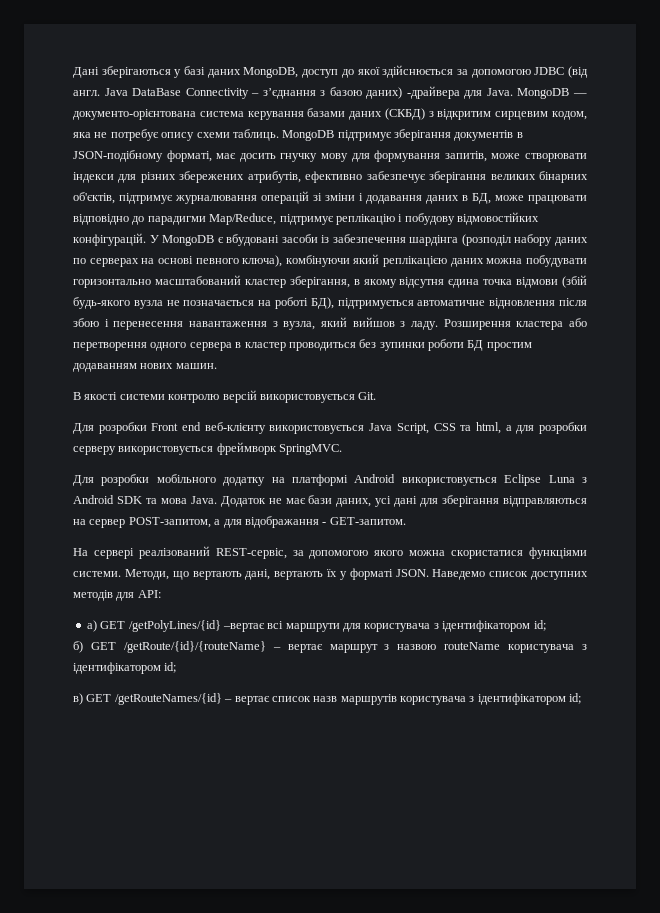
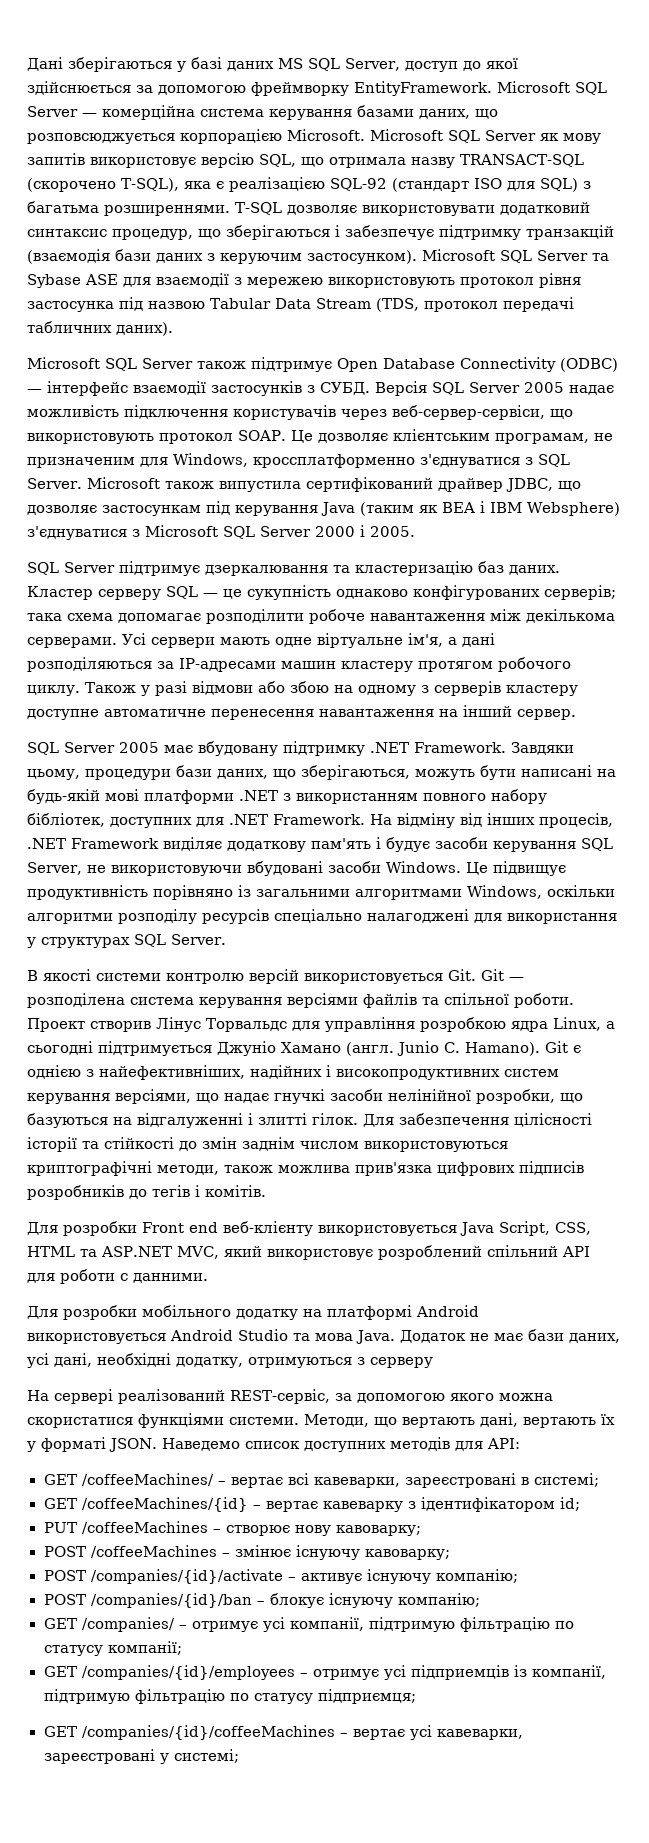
[243,67,299,78] MongoDB, -> [278,58,400,71] MS SQL Server,
[534,66,588,78] [73,86,587,99] [73,108,587,120] [73,129,523,141] [73,150,588,162] [73,171,588,183] [73,191,587,204] [73,212,539,225] [73,233,588,246] [73,254,587,267] [73,275,587,288] [73,297,587,309] [73,317,588,330] [73,339,532,351] [73,363,217,372] JDBC (від англ. Java DataBase Connectivity – з’єднання з базою даних) -драйвера для Java. MongoDB — документо-орієнтована система керування базами даних (СКБД) з відкритим сирцевим кодом, яка не потребує опису схеми таблиць. MongoDB підтримує зберігання документів в JSON-подібному форматі, має досить гнучку мову для формування запитів, може створювати індекси для різних збережених атрибутів, ефективно забезпечує зберігання великих бінарних об'єктів, підтримує журналювання операцій зі зміни і додавання даних в БД, може працювати відповідно до парадигми Map/Reduce, підтримує реплікацію і побудову відмовостійких конфігурацій. У MongoDB є вбудовані засоби із забезпечення шардінга (розподіл набору даних по серверах на основі певного ключа), комбінуючи який реплікацією даних можна побудувати горизонтально масштабований кластер зберігання, в якому відсутня єдина точка відмови (збій будь-якого вузла не позначається на роботі БД), підтримується автоматичне відновлення після збою і перенесення навантаження з вузла, який вийшов з ладу. Розширення кластера або перетворення одного сервера в кластер проводиться без зупинки роботи БД простим додаванням нових машин. -> [251,81,607,96] [27,105,498,120] [27,129,601,144] [27,153,584,168] [27,177,591,192] [27,201,590,216] [27,225,614,240] [27,249,609,264] [27,273,581,288] [27,297,574,312] [27,321,173,336] [27,357,618,372] [27,381,614,396] [27,405,573,420] [27,429,613,444] [27,453,570,468] [27,477,581,492] [27,501,620,516] [27,525,415,540] [27,561,560,576] [27,585,616,600] [27,609,615,624] [27,633,495,648] [27,657,571,672] [27,681,578,696] [27,705,576,720] [27,741,574,756] [27,765,616,780] [27,789,547,804] [27,813,613,828] [27,837,613,852] [27,861,566,876] [27,885,615,900] [27,909,617,924] [27,934,226,948] фреймворку EntityFramework. Microsoft SQL Server — комерційна система керування базами даних, що розповсюджується корпорацією Microsoft. Microsoft SQL Server як мову запитів використовує версію SQL, що отримала назву TRANSACT-SQL (скорочено T-SQL), яка є реалізацією SQL-92 (стандарт ISO для SQL) з багатьма розширеннями. T-SQL дозволяє використовувати додатковий синтаксис процедур, що зберігаються і забезпечує підтримку транзакцій (взаємодія бази даних з керуючим застосунком). Microsoft SQL Server та Sybase ASE для взаємодії з мережею використовують протокол рівня застосунка під назвою Tabular Data Stream (TDS, протокол передачі табличних даних). // Microsoft SQL Server також підтримує Open Database Connectivity (ODBC) — інтерфейс взаємодії застосунків з СУБД. Версія SQL Server 2005 надає можливість підключення користувачів через веб-сервер-сервіси, що використовують протокол SOAP. Це дозволяє клієнтським програмам, не призначеним для Windows, кроссплатформенно з'єднуватися з SQL Server. Microsoft також випустила сертифікований драйвер JDBC, що дозволяє застосункам під керування Java (таким як BEA і IBM Websphere) з'єднуватися з Microsoft SQL Server 2000 і 2005. // SQL Server підтримує дзеркалювання та кластеризацію баз даних. Кластер серверу SQL — це сукупність однаково конфігурованих серверів; така схема допомагає розподілити робоче навантаження між декількома серверами. Усі сервери мають одне віртуальне ім'я, а дані розподіляються за IP-адресами машин кластеру протягом робочого циклу. Також у разі відмови або збою на одному з серверів кластеру доступне автоматичне перенесення навантаження на інший сервер. // SQL Server 2005 має вбудовану підтримку .NET Framework. Завдяки цьому, процедури бази даних, що зберігаються, можуть бути написані на будь-якій мові платформи .NET з використанням повного набору бібліотек, доступних для .NET Framework. На відміну від інших процесів, .NET Framework виділяє додаткову пам'ять і будує засоби керування SQL Server, не використовуючи вбудовані засоби Windows. Це підвищує продуктивність порівняно із загальними алгоритмами Windows, оскільки алгоритми розподілу ресурсів спеціально налагоджені для використання у структурах SQL Server.
(377, 396) none -> [481,969,524,981] [27,993,574,1008] [27,1017,615,1032] [27,1041,581,1056] [27,1065,559,1080] [27,1089,583,1104] [27,1113,592,1128] [27,1137,508,1152] [27,1161,584,1176] [27,1185,266,1200] Git — розподілена система керування версіями файлів та спільної роботи. Проект створив Лінус Торвальдс для управління розробкою ядра Linux, а сьогодні підтримується Джуніо Хамано (англ. Junio C. Hamano). Git є однією з найефективніших, надійних і високопродуктивних систем керування версіями, що надає гнучкі засоби нелінійної розробки, що базуються на відгалуженні і злитті гілок. Для забезпечення цілісності історії та стійкості до змін заднім числом використовуються криптографічні методи, також можлива прив'язка цифрових підписів розробників до тегів і комітів.
[433,422,587,434] [73,442,343,455] CSS та html, а для розробки серверу використовується фреймворк SpringMVC. -> [555,1222,591,1235] [27,1245,590,1260] [27,1269,208,1284] CSS, HTML та ASP.NET MVC, який використовує розроблений спільний API для роботи с данними.
[504,474,587,486] [73,495,142,504] Eclipse Luna з Android SDK -> [170,1329,288,1341] Android Studio
[394,495,587,507] [73,516,406,528] дані для зберігання відправляються на сервер POST-запитом, а для відображання - GET-запитом. -> [54,1353,433,1368] дані, необхідні додатку, отримуються з серверу
[86,620,546,632] [73,641,587,653] [73,662,177,674] [73,693,582,705] а) GET /getPolyLines/{id} –вертає всі маршрути для користувача з ідентифікатором id; // б) GET /getRoute/{id}/{routeName} – вертає маршрут з назвою routeName користувача з ідентифікатором id; // в) GET /getRouteNames/{id} – вертає список назв маршрутів користувача з ідентифікатором id; -> [43,1473,599,1488] [43,1497,580,1512] [43,1521,421,1536] [43,1545,450,1560] [43,1569,518,1584] [43,1593,480,1608] [43,1617,574,1632] [43,1641,182,1656] [43,1665,606,1680] [43,1689,416,1704] [43,1725,523,1740] [43,1749,239,1764] GET /coffeeMachines/ – вертає всі кавеварки, зареєстровані в системі; // GET /coffeeMachines/{id} – вертає кавеварку з ідентифікатором id; // PUT /coffeeMachines – створює нову кавоварку; // POST /coffeeMachines – змінює існуючу кавоварку; // POST /companies/{id}/activate – активує існуючу компанію; // POST /companies/{id}/ban – блокує існуючу компанію; // GET /companies/ – отримує усі компанії, підтримую фільтрацію по статусу компанії; // GET /companies/{id}/employees – отримує усі підприемців із компанії, підтримую фільтрацію по статусу підприємця; // GET /companies/{id}/coffeeMachines – вертає усі кавеварки, зареєстровані у системі;

